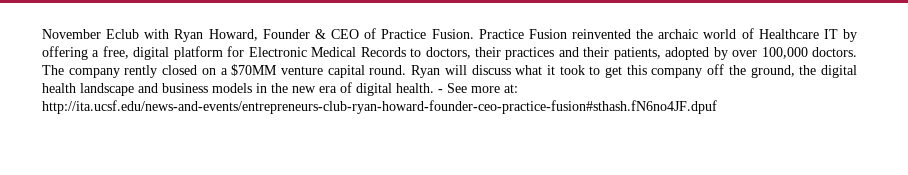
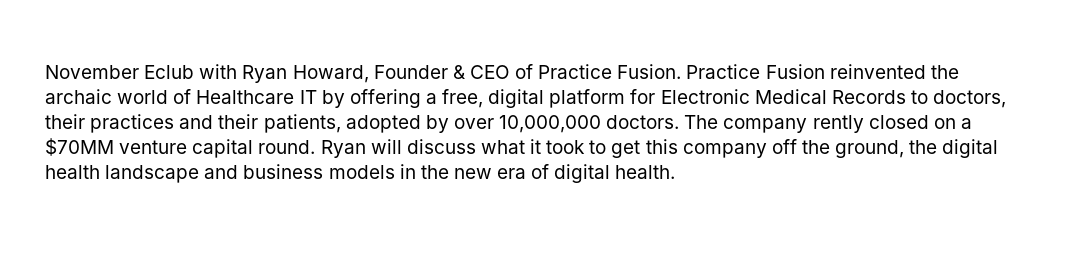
[761,47,808,59] 100,000 -> [499,115,602,133] 10,000,000
[438,83,518,93] [42,100,717,114] - See more at: http://ita.ucsf.edu/news-and-events/entrepreneurs-club-ryan-howard-founder-ceo-practice-fusion#sthash.fN6no4JF.dpuf -> (676, 172) none

